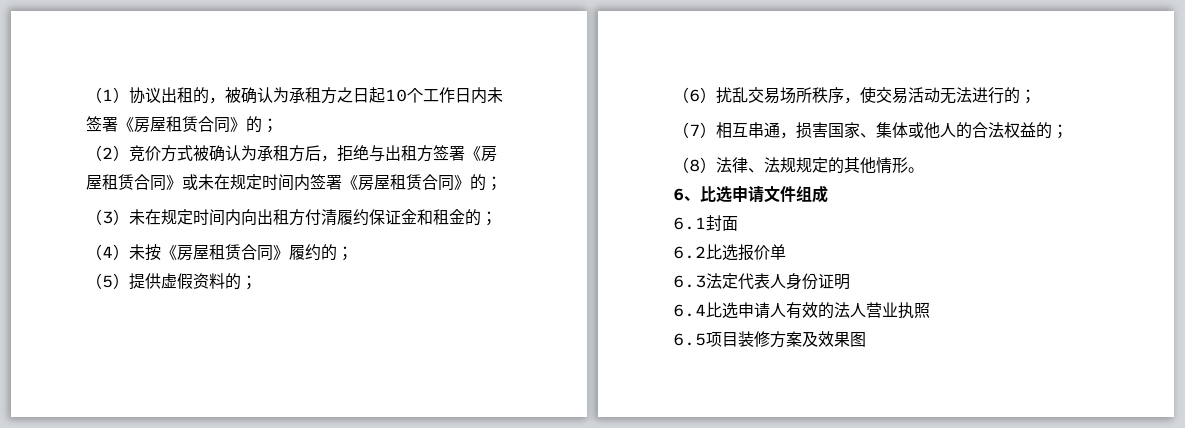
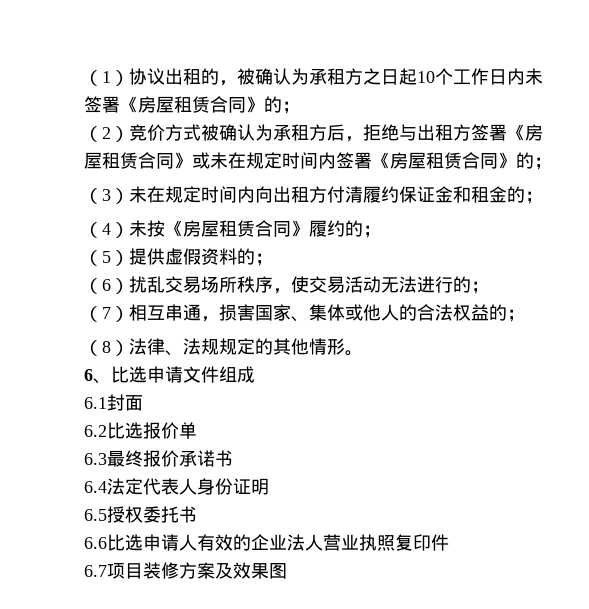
(706, 281) none -> [107,450,233,467] [84,481,107,493] 最终报价承诺书 // 6.4
[673,304,706,317] 6.4 -> [84,506,197,523] [84,537,107,549] 6.5授权委托书 // 6.6
(834, 310) none -> [251,534,287,550] 企业
[673,333,706,346] // 6.5 -> [395,534,449,551] [84,565,107,577] 复印件 // 6.7

